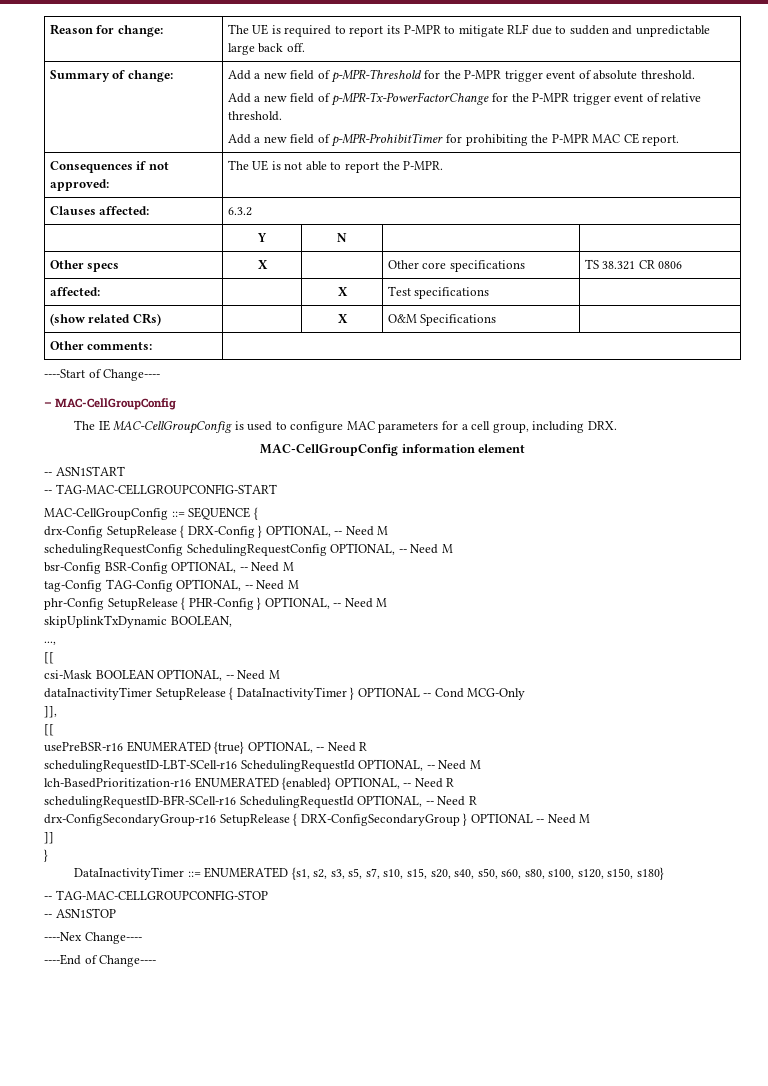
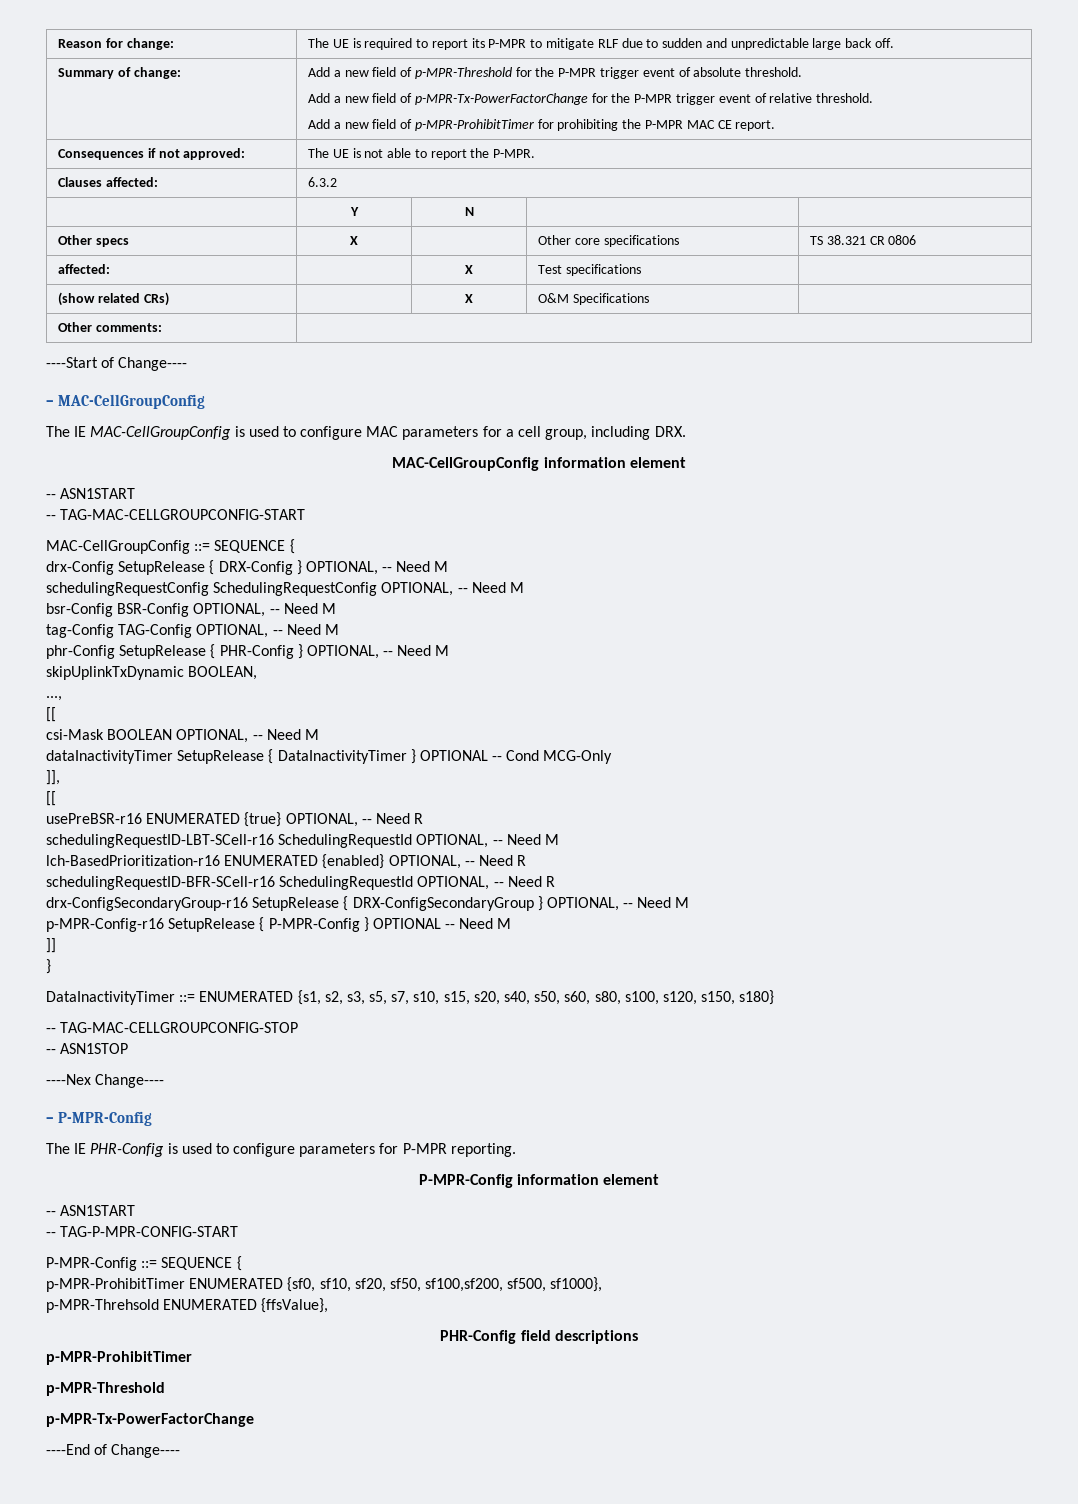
(468, 819) none -> [546,897,690,911] [46,917,369,932] OPTIONAL, -- Need M // p-MPR-Config-r16 SetupRelease { P-MPR-Config }
(142, 938) none -> [46,1111,153,1126] [46,1143,516,1157] [418,1174,660,1188] [46,1205,136,1216] [46,1226,239,1237] [46,1256,242,1271] [46,1277,603,1292] [46,1298,329,1313] [440,1330,638,1344] [46,1351,192,1365] [46,1382,165,1396] [46,1413,254,1427] // – P-MPR-Config // The IE PHR-Config is used to configure parameters for P-MPR reporting. // P-MPR-Config information element // -- ASN1START // -- TAG-P-MPR-CONFIG-START // P-MPR-Config ::= SEQUENCE { // p-MPR-ProhibitTimer ENUMERATED {sf0, sf10, sf20, sf50, sf100,sf200, sf500, sf1000}, // p-MPR-Threhsold ENUMERATED {ffsValue}, // PHR-Config field descriptions // p-MPR-ProhibitTimer // p-MPR-Threshold // p-MPR-Tx-PowerFactorChange

